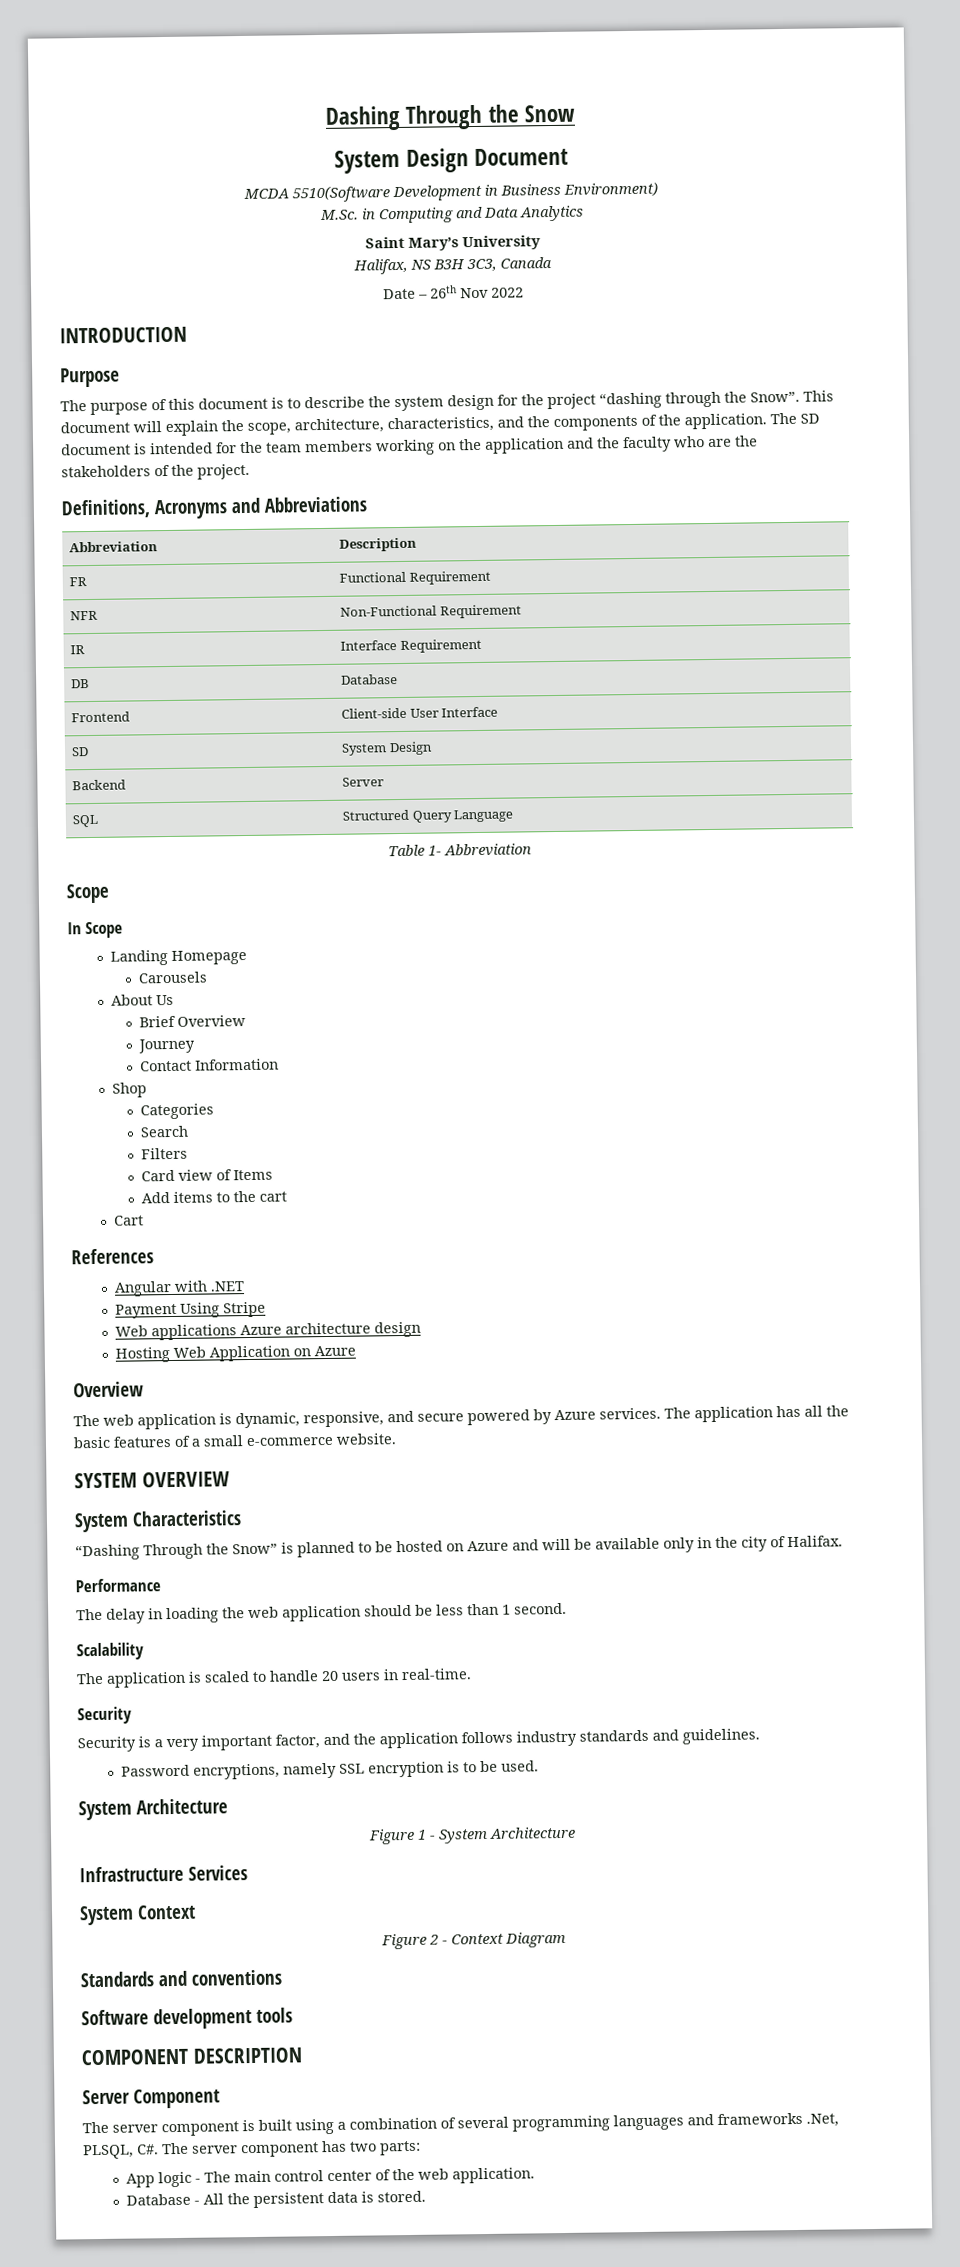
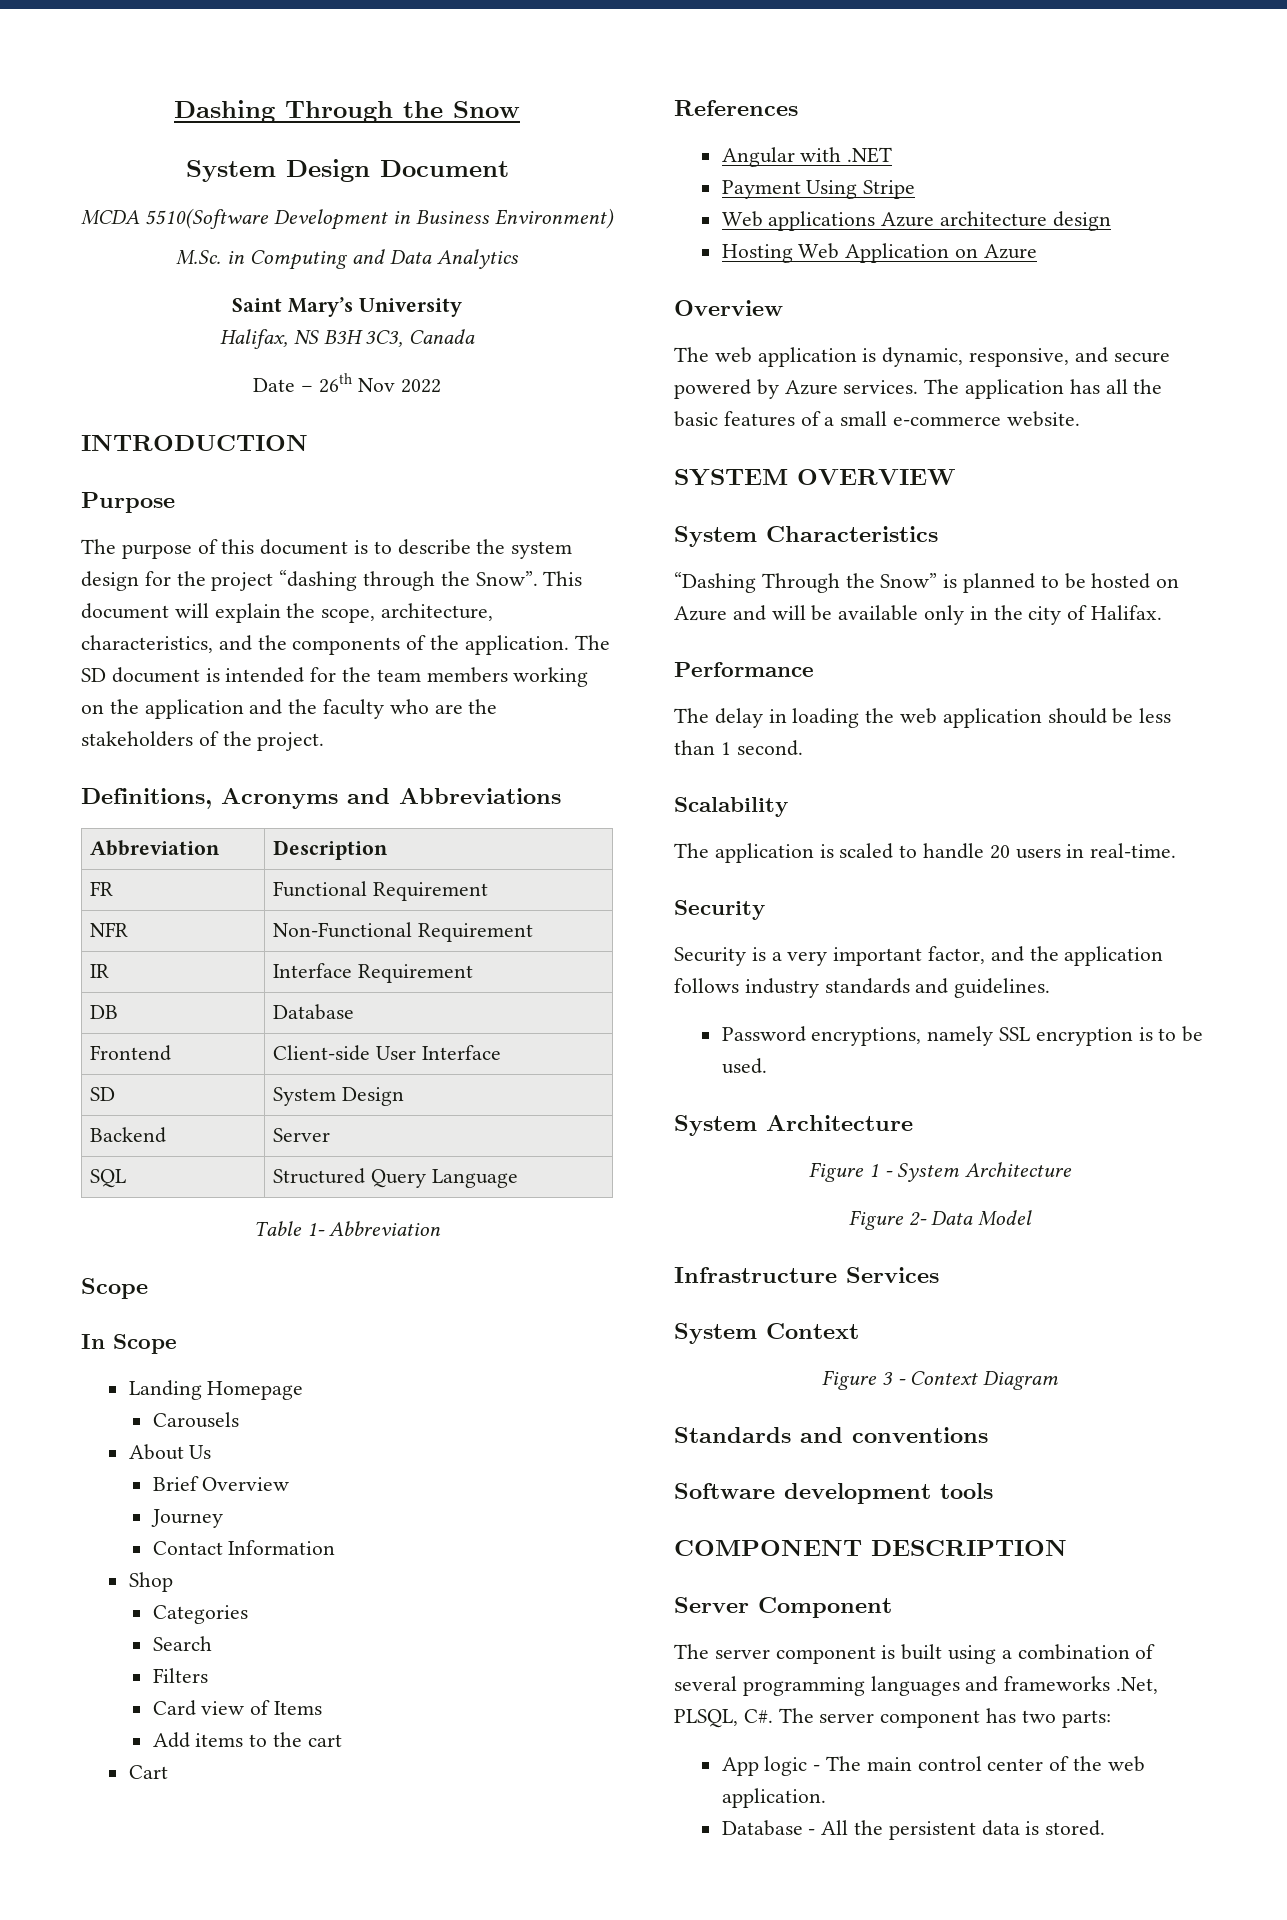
(576, 1832) none -> [848,1210,1033,1230] // Figure 2- Data Model
[429,1934,439,1945] 2 -> [881,1372,893,1385] 3

